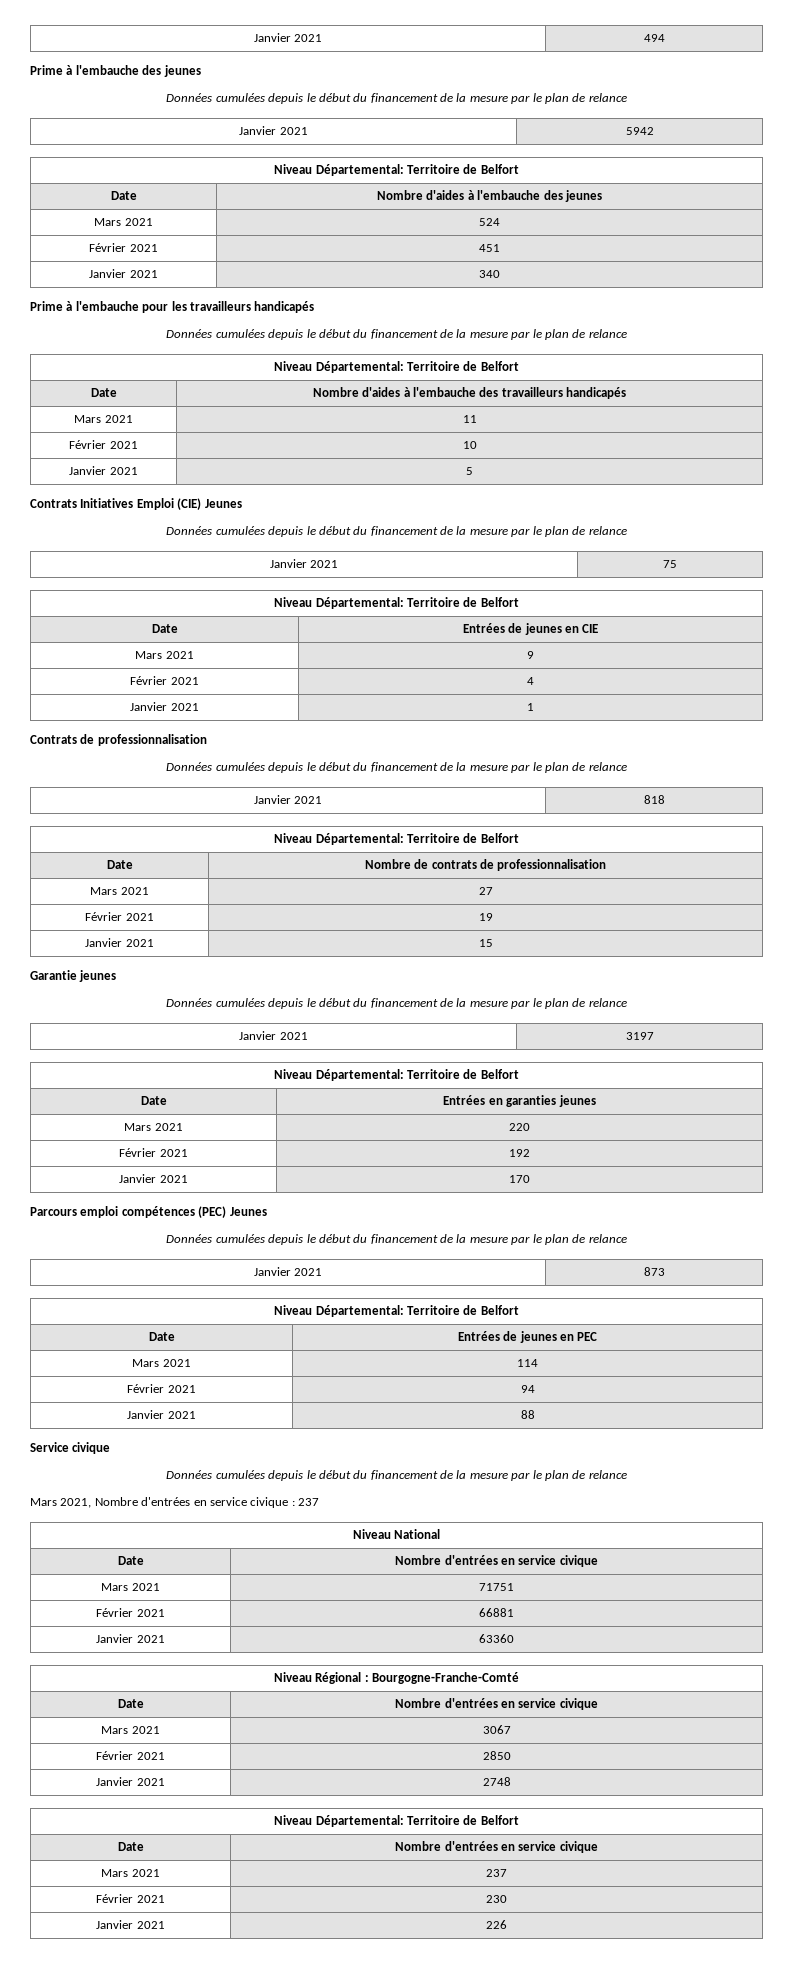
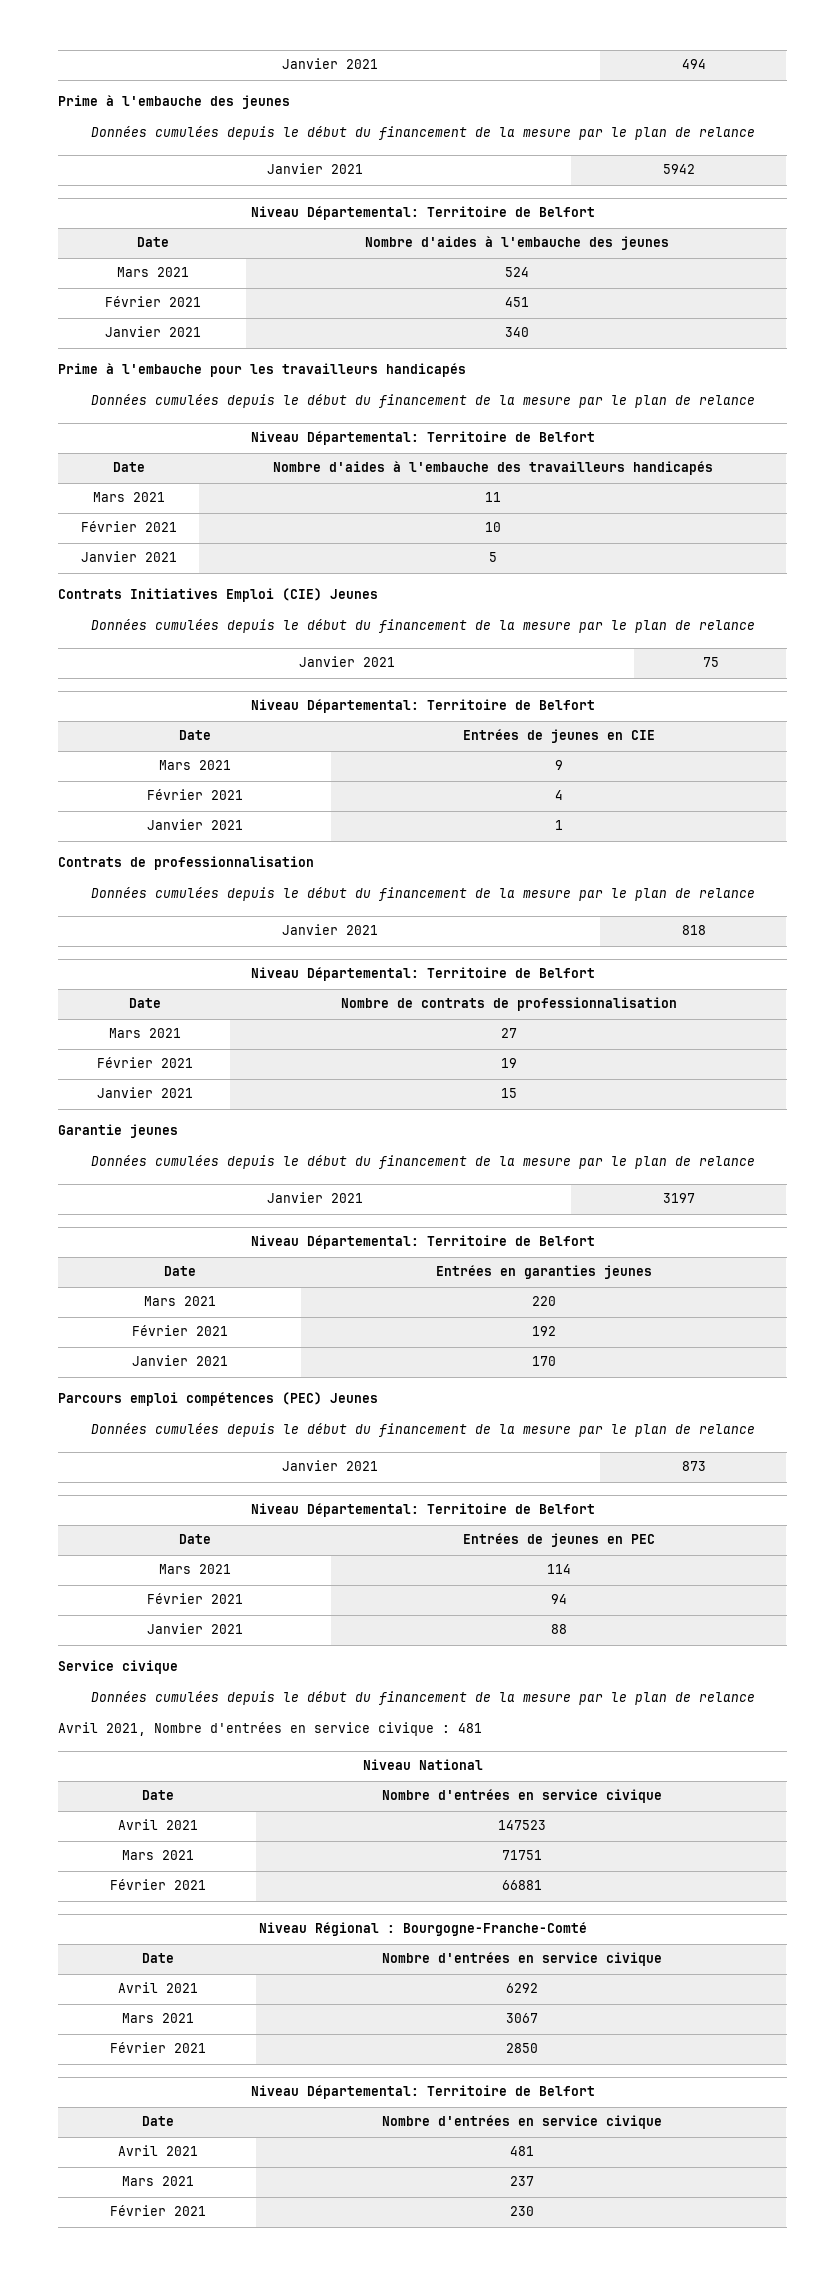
[30,1498,57,1506] Mars -> [58,1722,98,1733] Avril
[298,1498,319,1506] 237 -> [458,1723,482,1733] 481
(598, 1561) none -> [117,1819,198,1830] [497,1820,546,1830] // Avril 2021 | 147523
[96,1634,165,1643] [479,1634,514,1643] // Janvier 2021 | 63360 -> (542, 1885) none
(598, 1704) none -> [117,1982,198,1993] [505,1983,538,1993] // Avril 2021 | 6292
[96,1777,165,1786] [482,1777,511,1786] // Janvier 2021 | 2748 -> (538, 2048) none
(598, 1847) none -> [117,2145,198,2156] [509,2146,534,2156] // Avril 2021 | 481
[96,1920,165,1929] [486,1920,507,1929] // Janvier 2021 | 226 -> (534, 2211) none

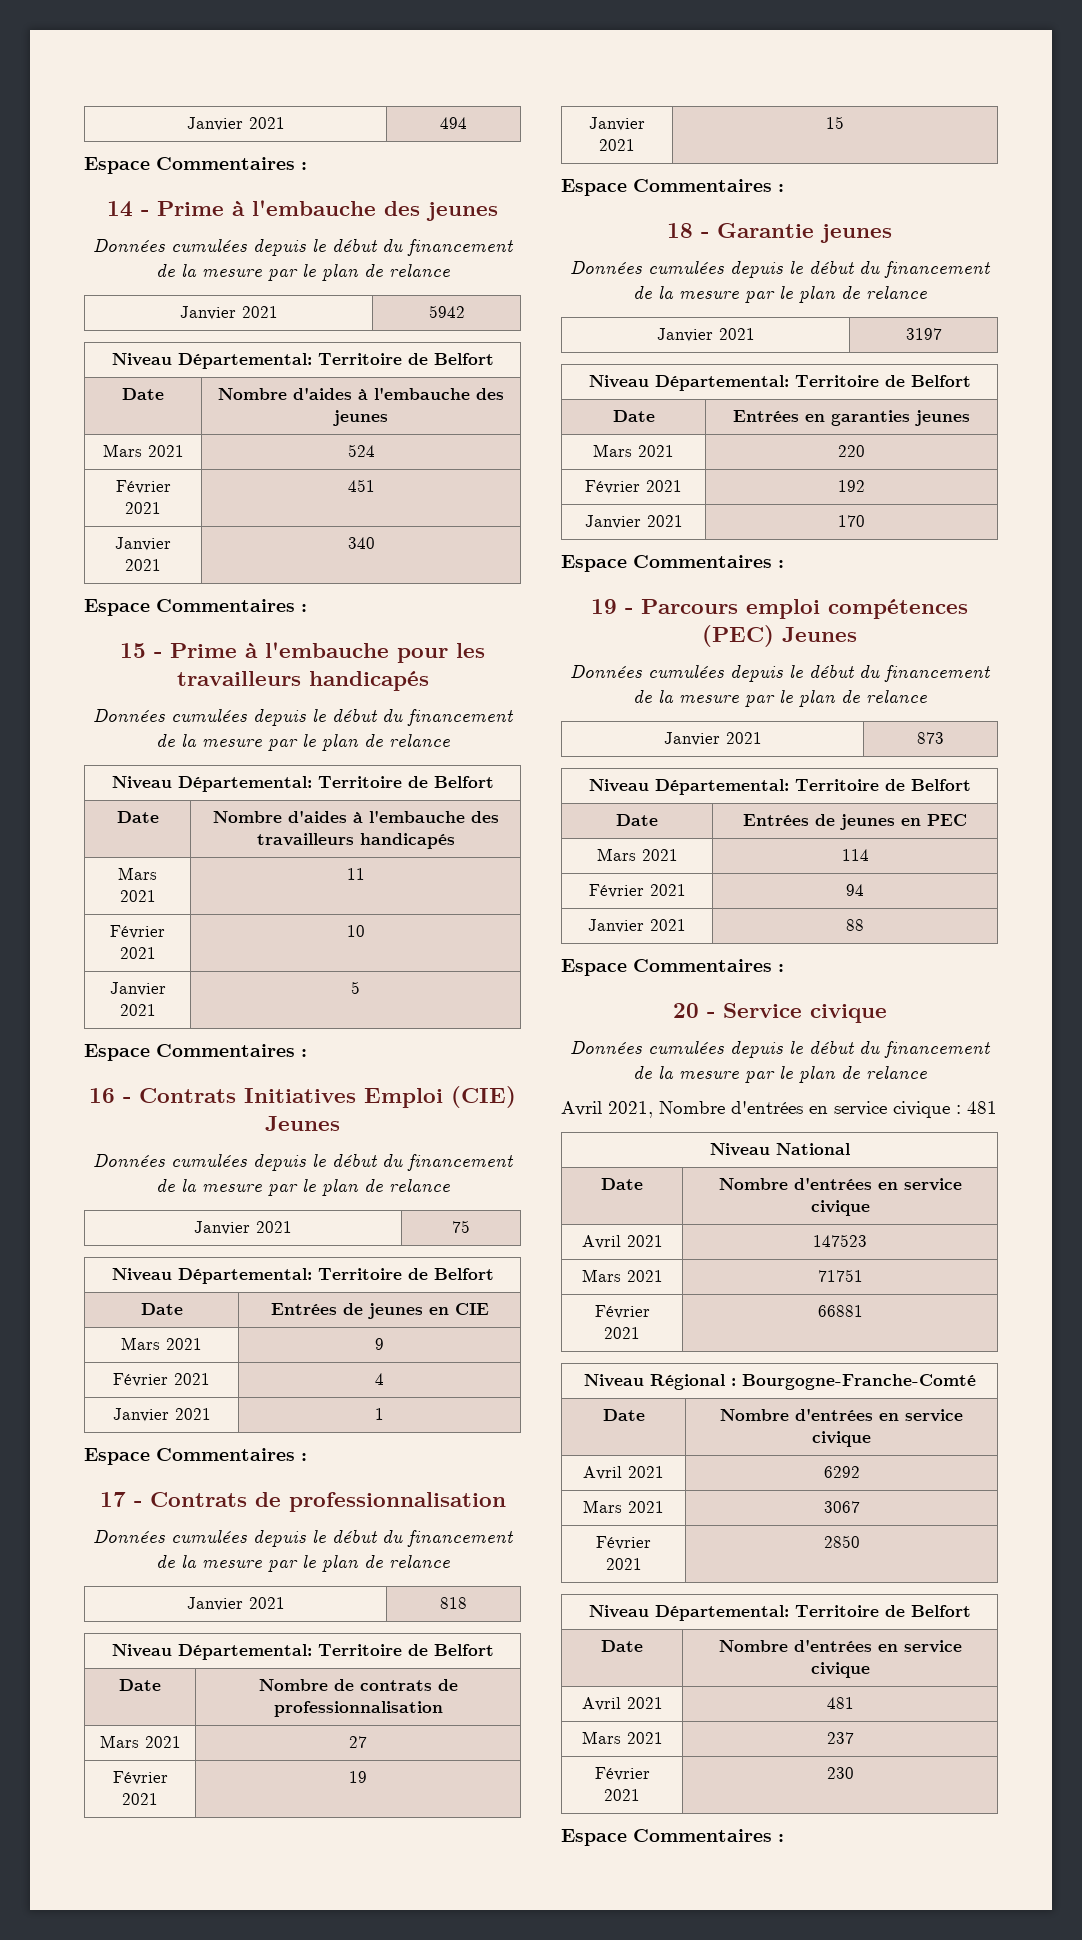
(706, 64) none -> [84,157,307,174] [107,201,149,217] Espace Commentaires : // 14 -
(529, 332) none -> [84,599,307,616] [120,643,162,658] Espace Commentaires : // 15 -
(497, 557) none -> [84,1044,307,1061] [89,1088,131,1103] Espace Commentaires : // 16 -
(563, 825) none -> [84,1448,307,1465] [99,1492,142,1507] Espace Commentaires : // 17 -
(517, 1093) none -> [561,179,784,196] [667,223,709,238] Espace Commentaires : // 18 -
(556, 1361) none -> [561,555,784,572] [591,599,633,614] Espace Commentaires : // 19 -
(567, 1629) none -> [561,959,784,976] [672,1003,715,1018] Espace Commentaires : // 20 -
(534, 2211) none -> [561,1829,784,1846] // Espace Commentaires :

